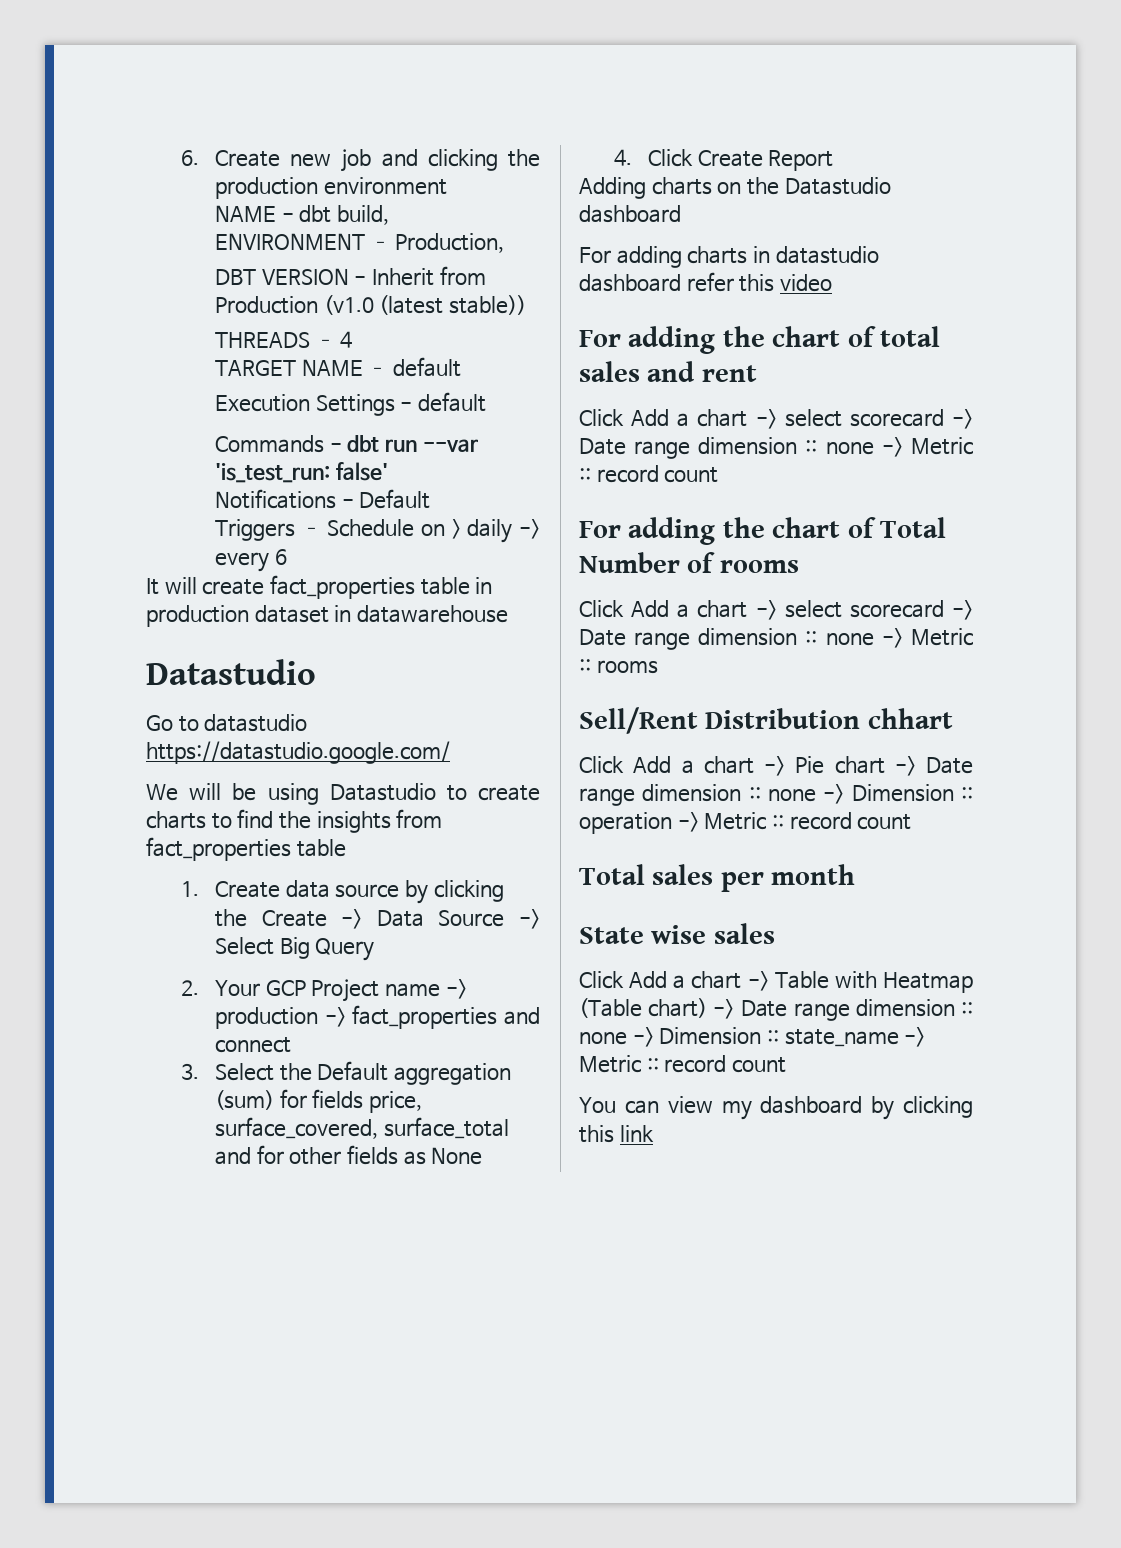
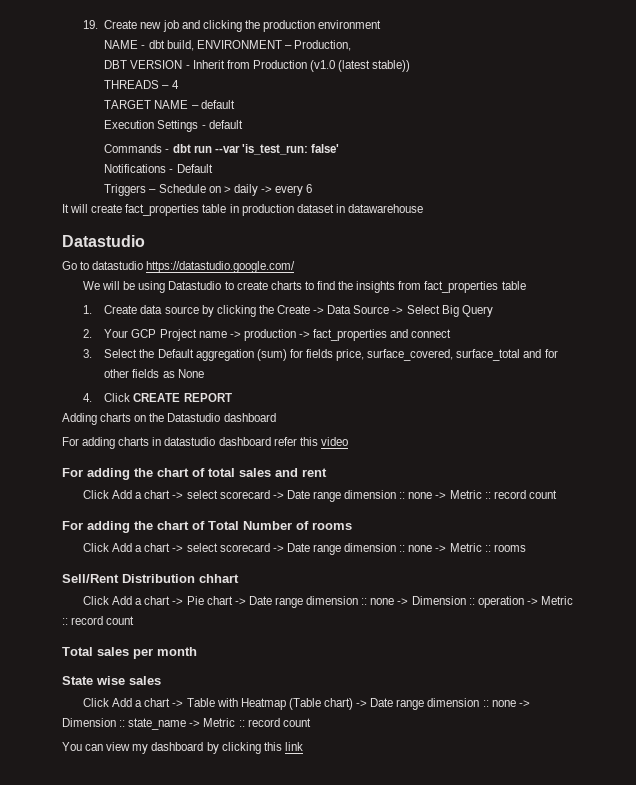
[180,150,199,166] 6. -> [83,20,99,29] 19.
[697,150,834,171] Create Report -> [133,393,232,402] CREATE REPORT

